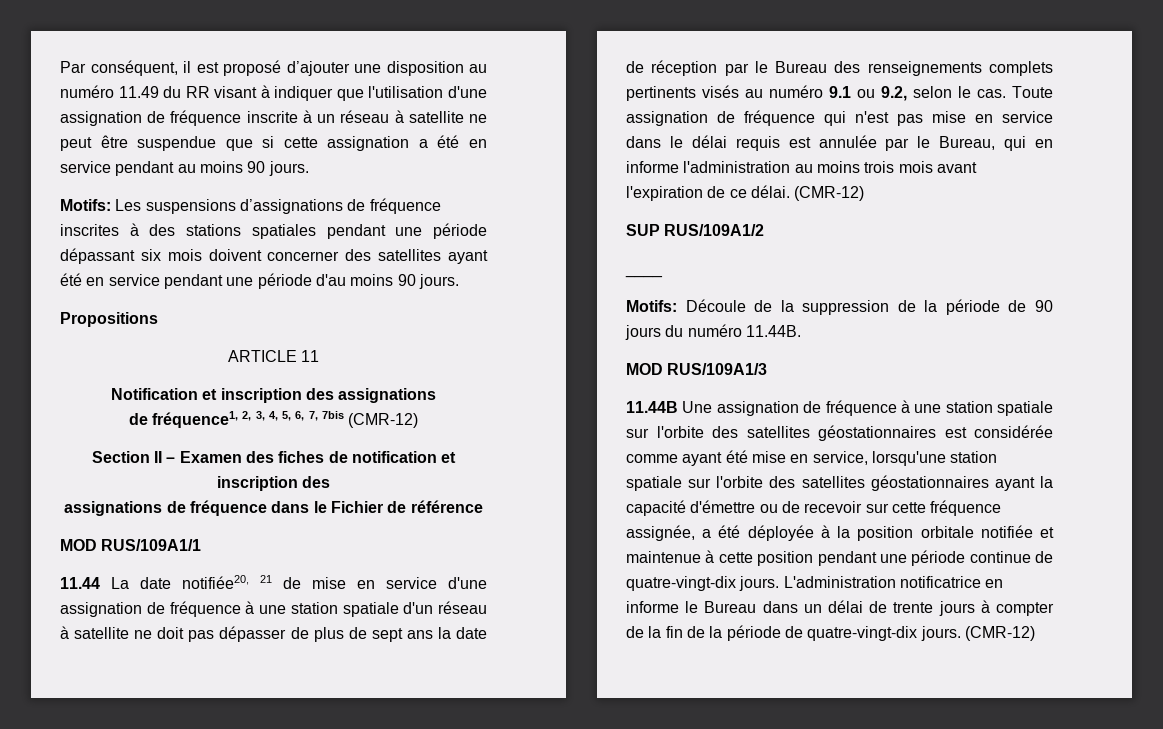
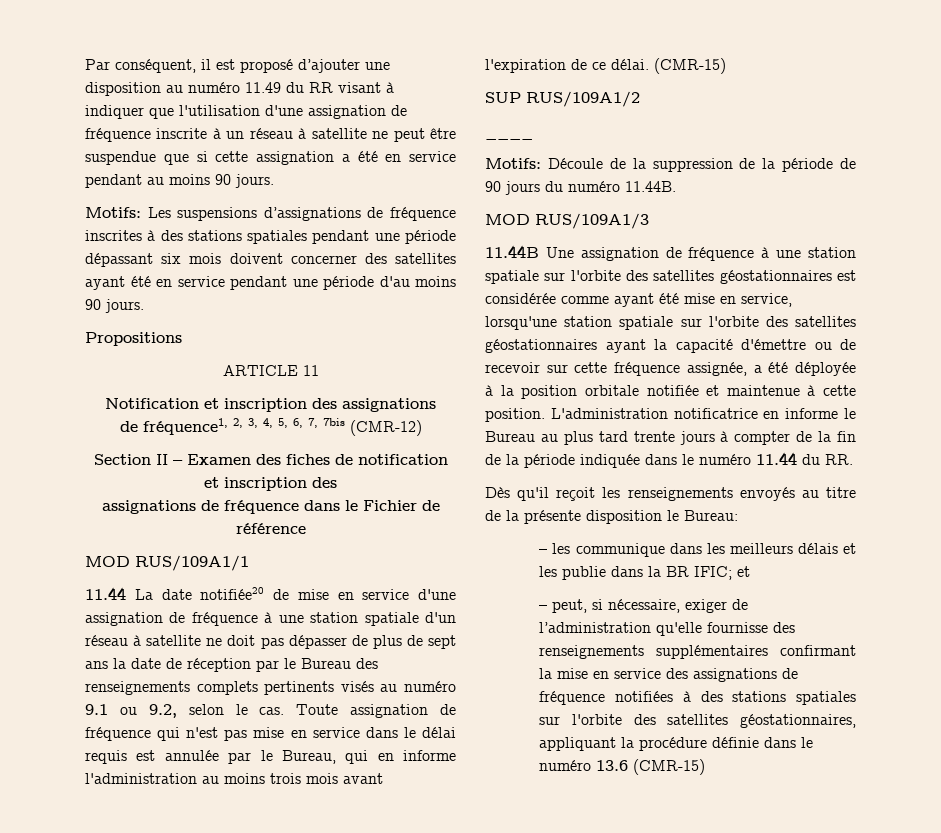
[182,575,272,589] notifiée20, 21 -> [200,587,265,600] notifiée20
[794,186,865,201] (CMR-12) -> [654,58,726,74] (CMR-15)
[757,550,1053,566] [626,576,780,591] position pendant une période continue de quatre-vingt-dix jours. -> [485,408,545,422] position.
[762,600,888,613] dans un délai de -> [540,431,628,445] au plus tard
[784,626,1035,641] de quatre-vingt-dix jours. (CMR-12) -> [580,452,853,468] [485,487,856,501] [485,510,738,524] [539,543,856,557] [539,566,751,580] [539,599,749,613] [539,622,796,636] [539,645,856,659] [539,668,799,682] [539,691,856,705] [539,714,856,728] [539,737,814,751] [539,759,706,775] indiquée dans le numéro 11.44 du RR. // Dès qu'il reçoit les renseignements envoyés au titre de la présente disposition le Bureau: // – les communique dans les meilleurs délais et les publie dans la BR IFIC; et // – peut, si nécessaire, exiger de l’administration qu'elle fournisse des renseignements supplémentaires confirmant la mise en service des assignations de fréquence notifiées à des stations spatiales sur l'orbite des satellites géostationnaires, appliquant la procédure définie dans le numéro 13.6 (CMR-15)

